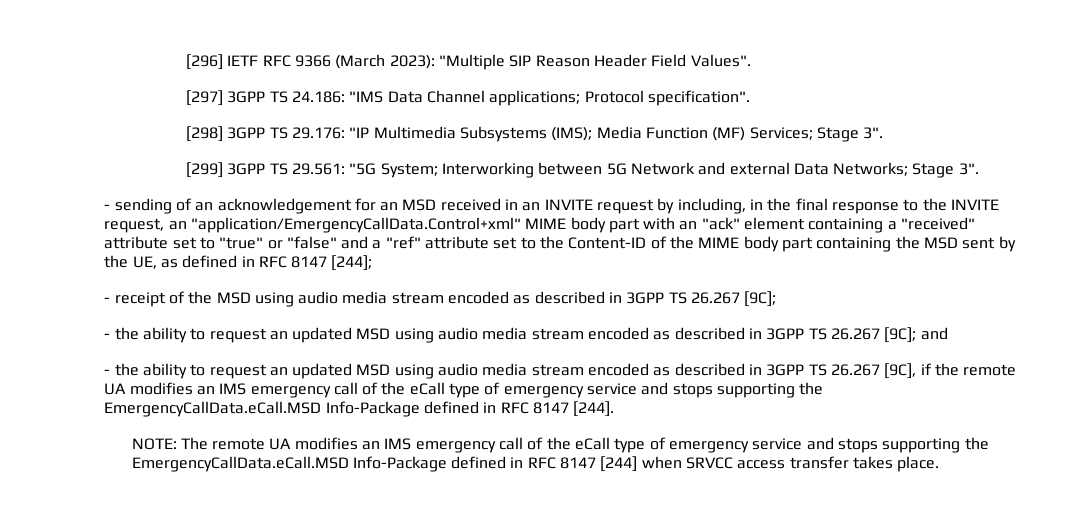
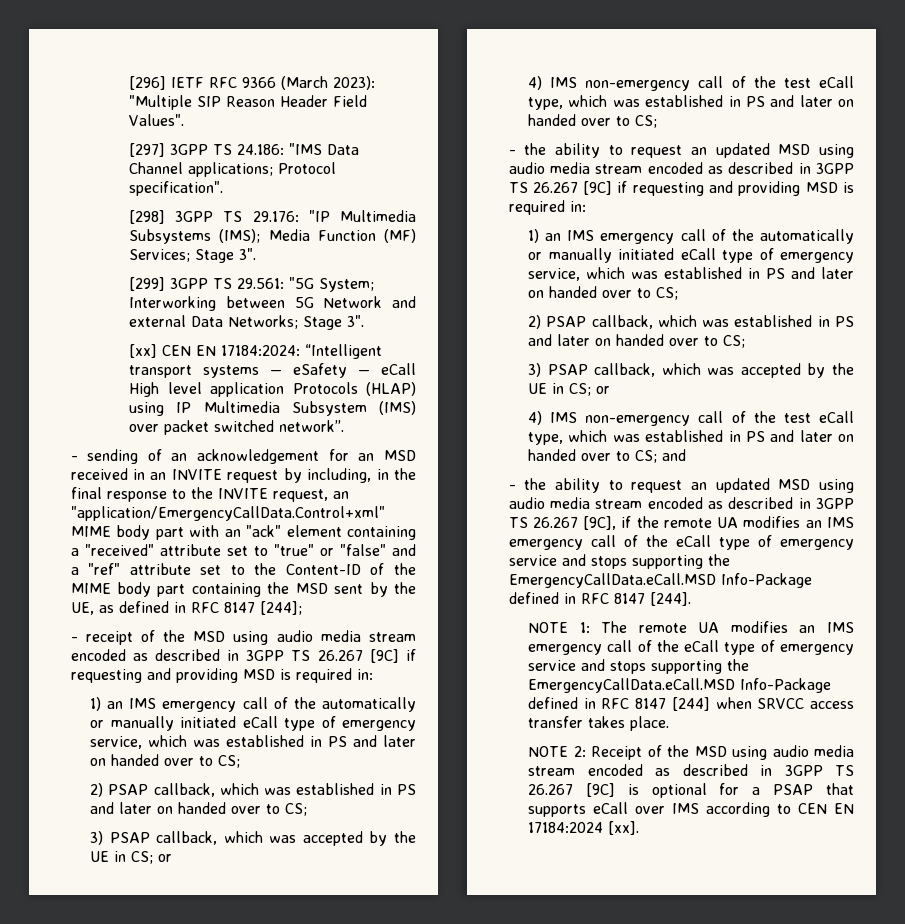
(979, 169) none -> [129,344,383,359] [129,363,416,378] [129,382,416,397] [129,401,416,416] [129,420,345,435] // [xx] CEN EN 17184:2024: “Intelligent transport systems — eSafety — eCall High level application Protocols (HLAP) using IP Multimedia Subsystem (IMS) over packet switched network”.
[744,291,777,307] [9C]; -> [369,649,416,663] [70,668,373,683] [90,697,416,712] [90,716,416,731] [90,735,417,749] [90,754,241,768] [90,783,416,797] [90,802,308,816] [90,831,416,846] [90,851,173,864] [528,76,854,91] [528,95,854,110] [528,114,658,128] [9C] if requesting and providing MSD is required in: // 1) an IMS emergency call of the automatically or manually initiated eCall type of emergency service, which was established in PS and later on handed over to CS; // 2) PSAP callback, which was established in PS and later on handed over to CS; // 3) PSAP callback, which was accepted by the UE in CS; or // 4) IMS non-emergency call of the test eCall type, which was established in PS and later on handed over to CS;
[884,327,917,343] [9C]; -> [583,181,854,196] [508,200,586,215] [528,229,854,244] [528,248,854,263] [528,267,854,281] [528,286,679,300] [528,315,854,329] [528,334,746,348] [528,363,854,378] [528,383,611,396] [528,411,854,426] [528,430,854,445] [528,449,658,463] [9C] if requesting and providing MSD is required in: // 1) an IMS emergency call of the automatically or manually initiated eCall type of emergency service, which was established in PS and later on handed over to CS; // 2) PSAP callback, which was established in PS and later on handed over to CS; // 3) PSAP callback, which was accepted by the UE in CS; or // 4) IMS non-emergency call of the test eCall type, which was established in PS and later on handed over to CS;
[131,438,177,450] NOTE: -> [528,622,590,633] NOTE 1:
(940, 464) none -> [528,745,854,760] [528,764,854,776] [528,783,854,798] [528,802,854,817] [528,821,640,835] // NOTE 2: Receipt of the MSD using audio media stream encoded as described in 3GPP TS 26.267 [9C] is optional for a PSAP that supports eCall over IMS according to CEN EN 17184:2024 [xx].

